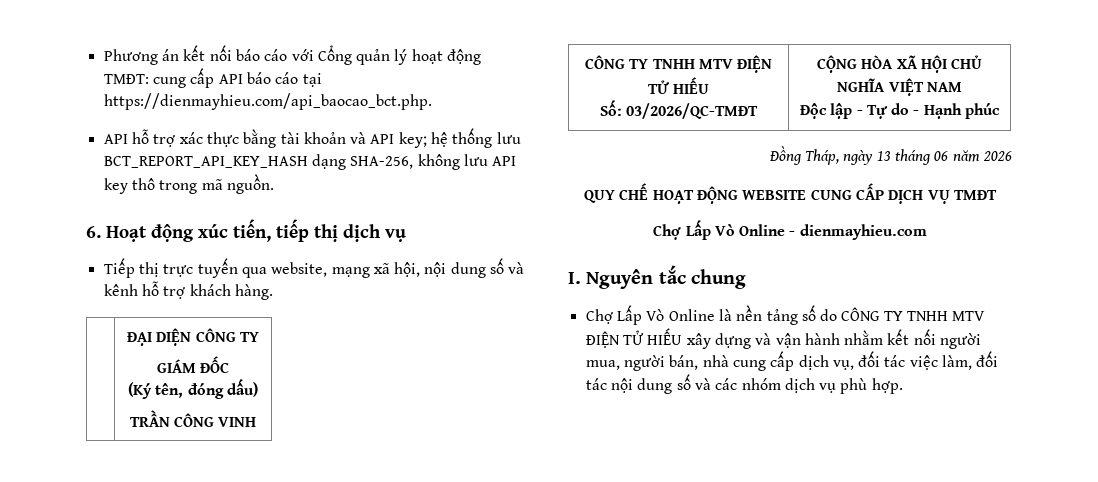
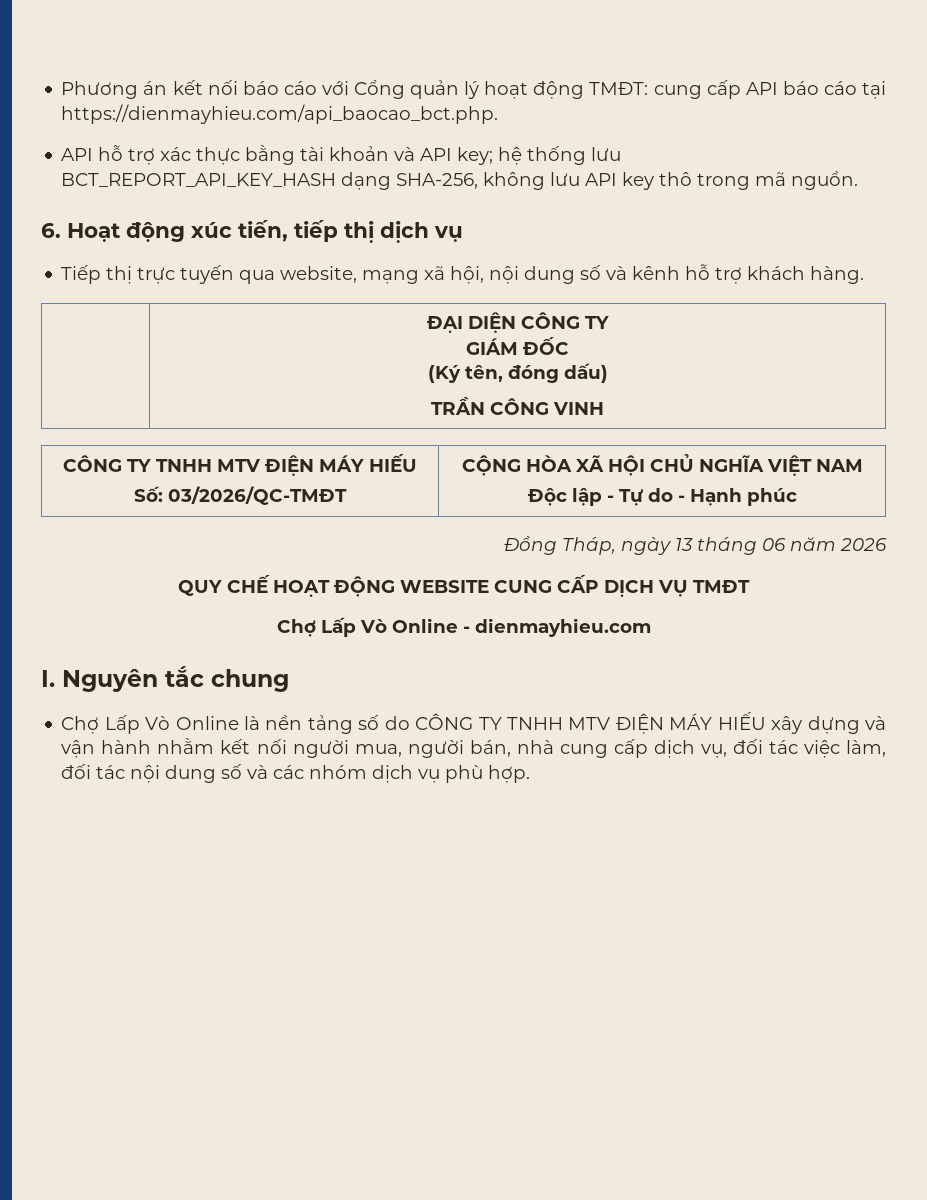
[647,80,669,94] TỬ -> [319,455,365,472] MÁY
[622,330,644,345] TỬ -> [669,713,713,730] MÁY

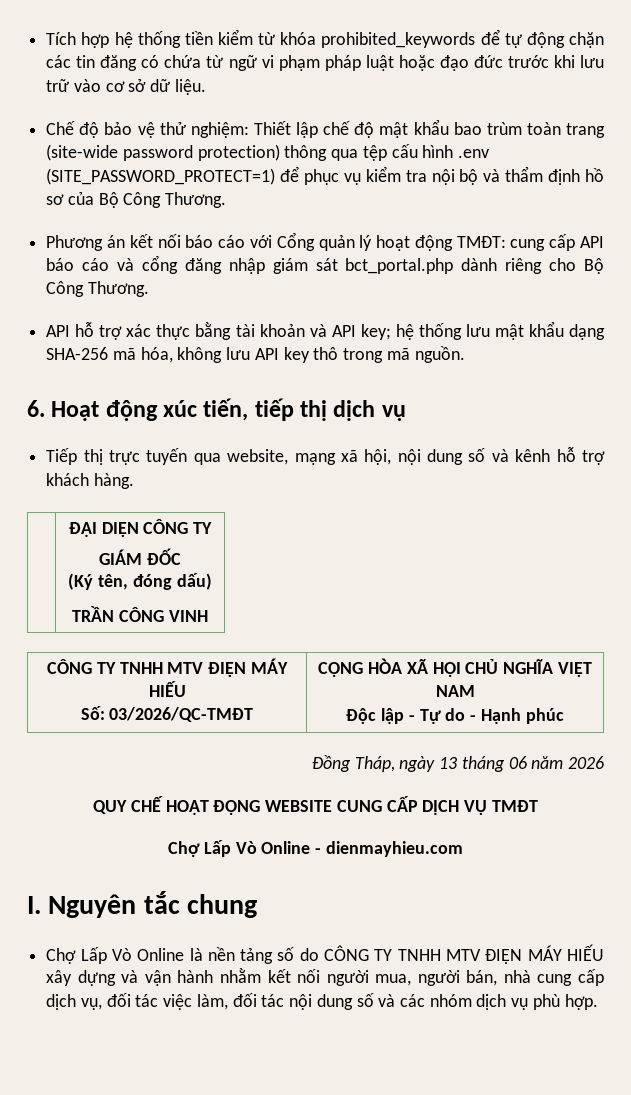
(61, 90) none -> [46,29,604,48] [46,55,604,71] [46,79,206,95] [46,119,606,138] [46,144,490,161] [46,166,604,185] [46,192,227,208] Tích hợp hệ thống tiền kiểm từ khóa prohibited_keywords để tự động chặn các tin đăng có chứa từ ngữ vi phạm pháp luật hoặc đạo đức trước khi lưu trữ vào cơ sở dữ liệu. // Chế độ bảo vệ thử nghiệm: Thiết lập chế độ mật khẩu bao trùm toàn trang (site-wide password protection) thông qua tệp cấu hình .env (SITE_PASSWORD_PROTECT=1) để phục vụ kiểm tra nội bộ và thẩm định hồ sơ của Bộ Công Thương. //
[862,81,886,99] [61,104,499,124] tại https://dienmayhieu.com/api_baocao_bct.php. -> [117,255,604,274] [46,281,149,297] và cổng đăng nhập giám sát bct_portal.php dành riêng cho Bộ Công Thương.
[61,172,479,190] BCT_REPORT_API_KEY_HASH dạng SHA-256, -> [494,321,605,340] [46,347,173,363] mật khẩu dạng SHA-256 mã hóa,

